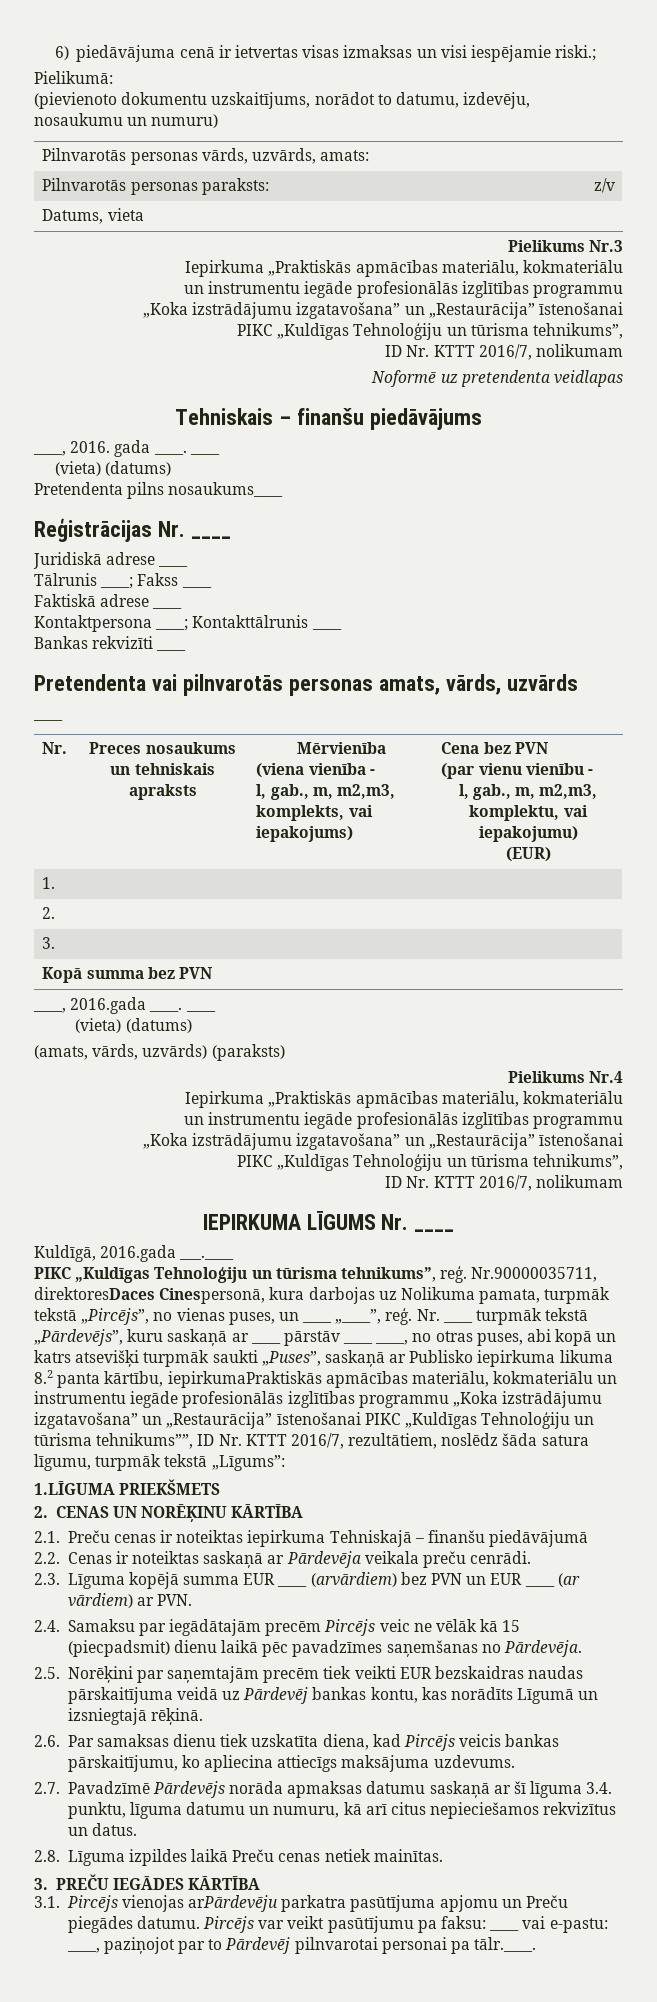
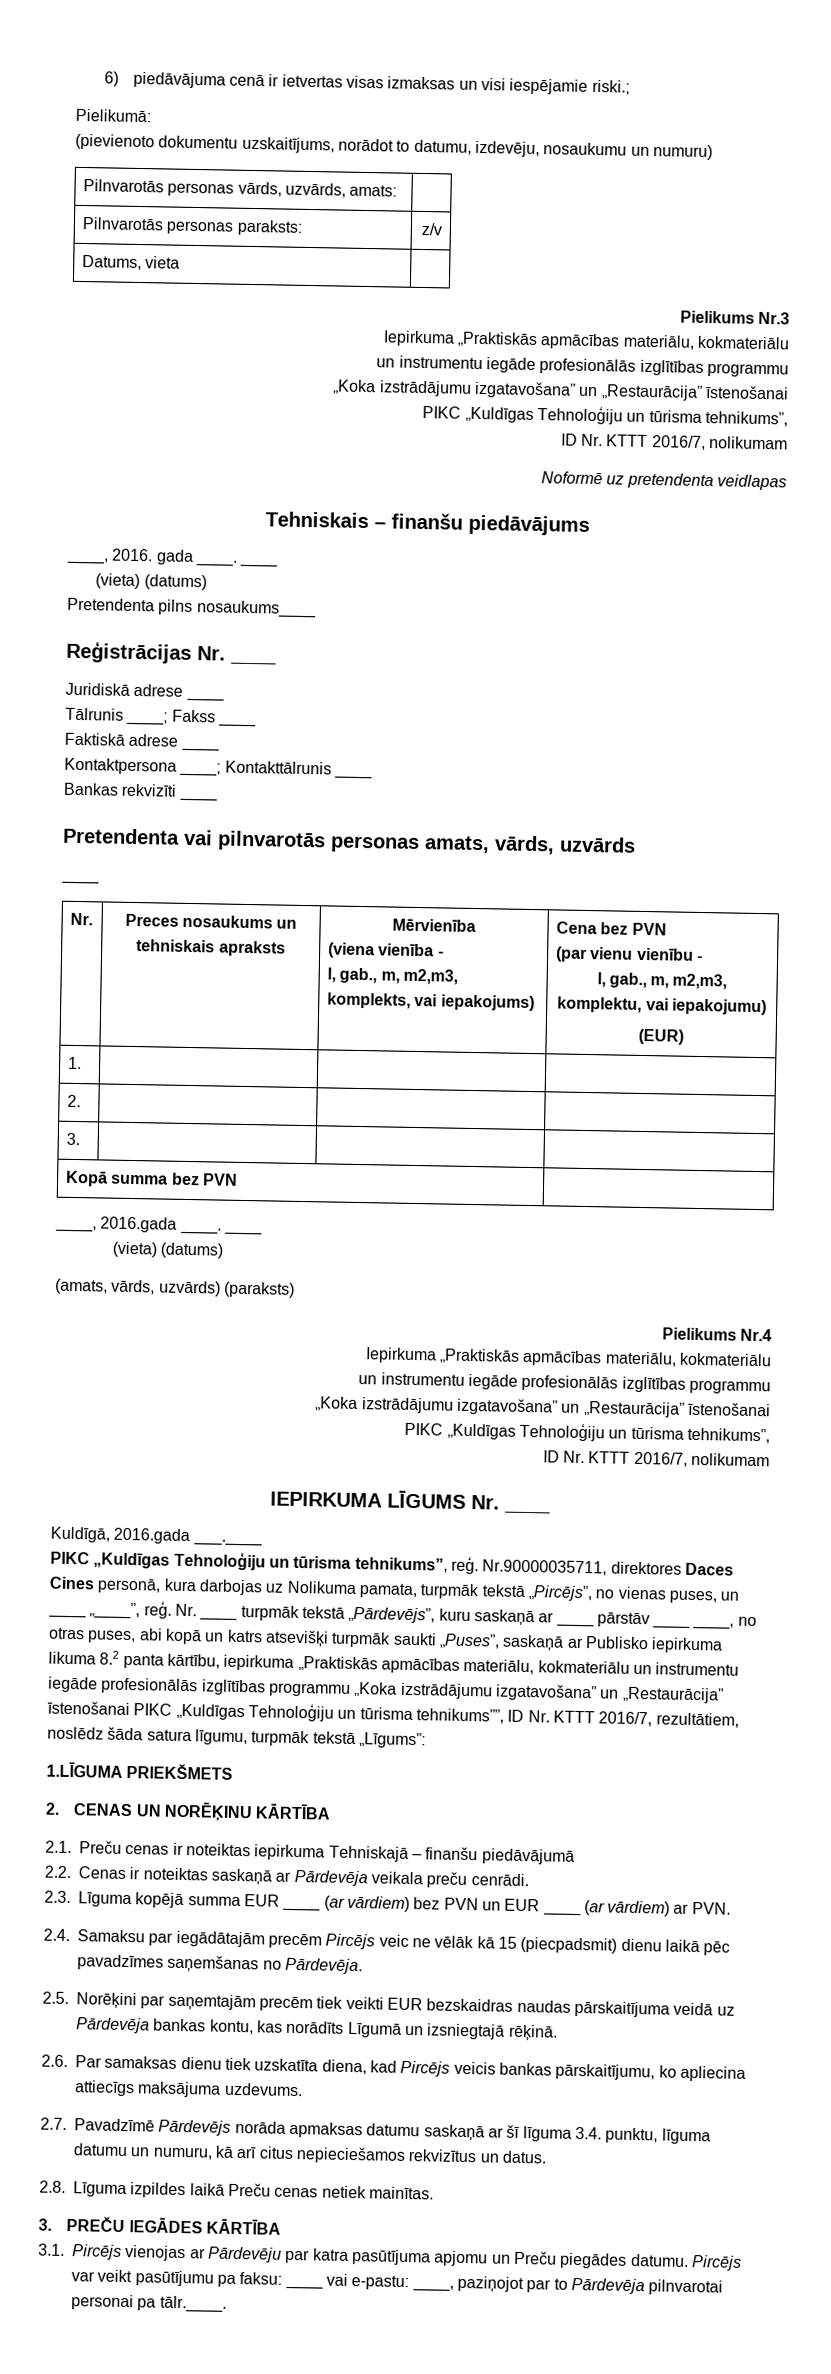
[34,1287,266,1304] direktoresDaces Cinespersonā, -> [610,1561,734,1576] [49,1576,162,1594] direktores Daces Cines personā,
[167,1371,322,1388] iepirkumaPraktiskās -> [223,1654,378,1672] iepirkuma „Praktiskās
[310,1572,397,1587] (arvārdiem) -> [323,1895,410,1913] (ar vārdiem)
[243,1687,309,1704] Pārdevēj -> [76,2017,150,2034] Pārdevēja
[188,1895,347,1912] arPārdevēju parkatra -> [189,2246,349,2264] ar Pārdevēju par katra
[225,1937,291,1954] Pārdevēj -> [570,2277,645,2295] Pārdevēja

